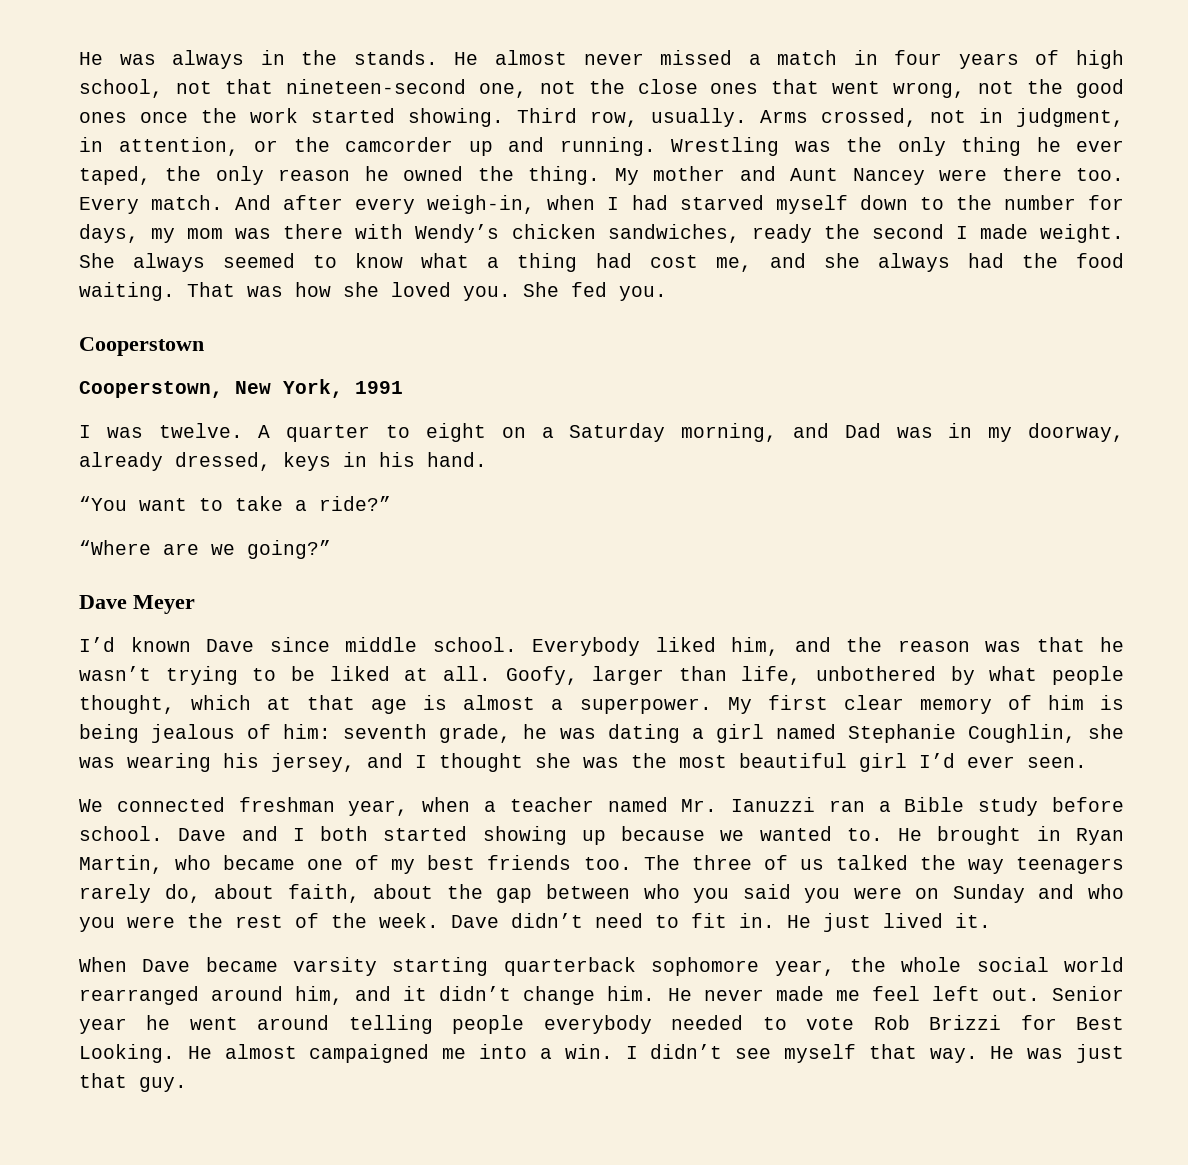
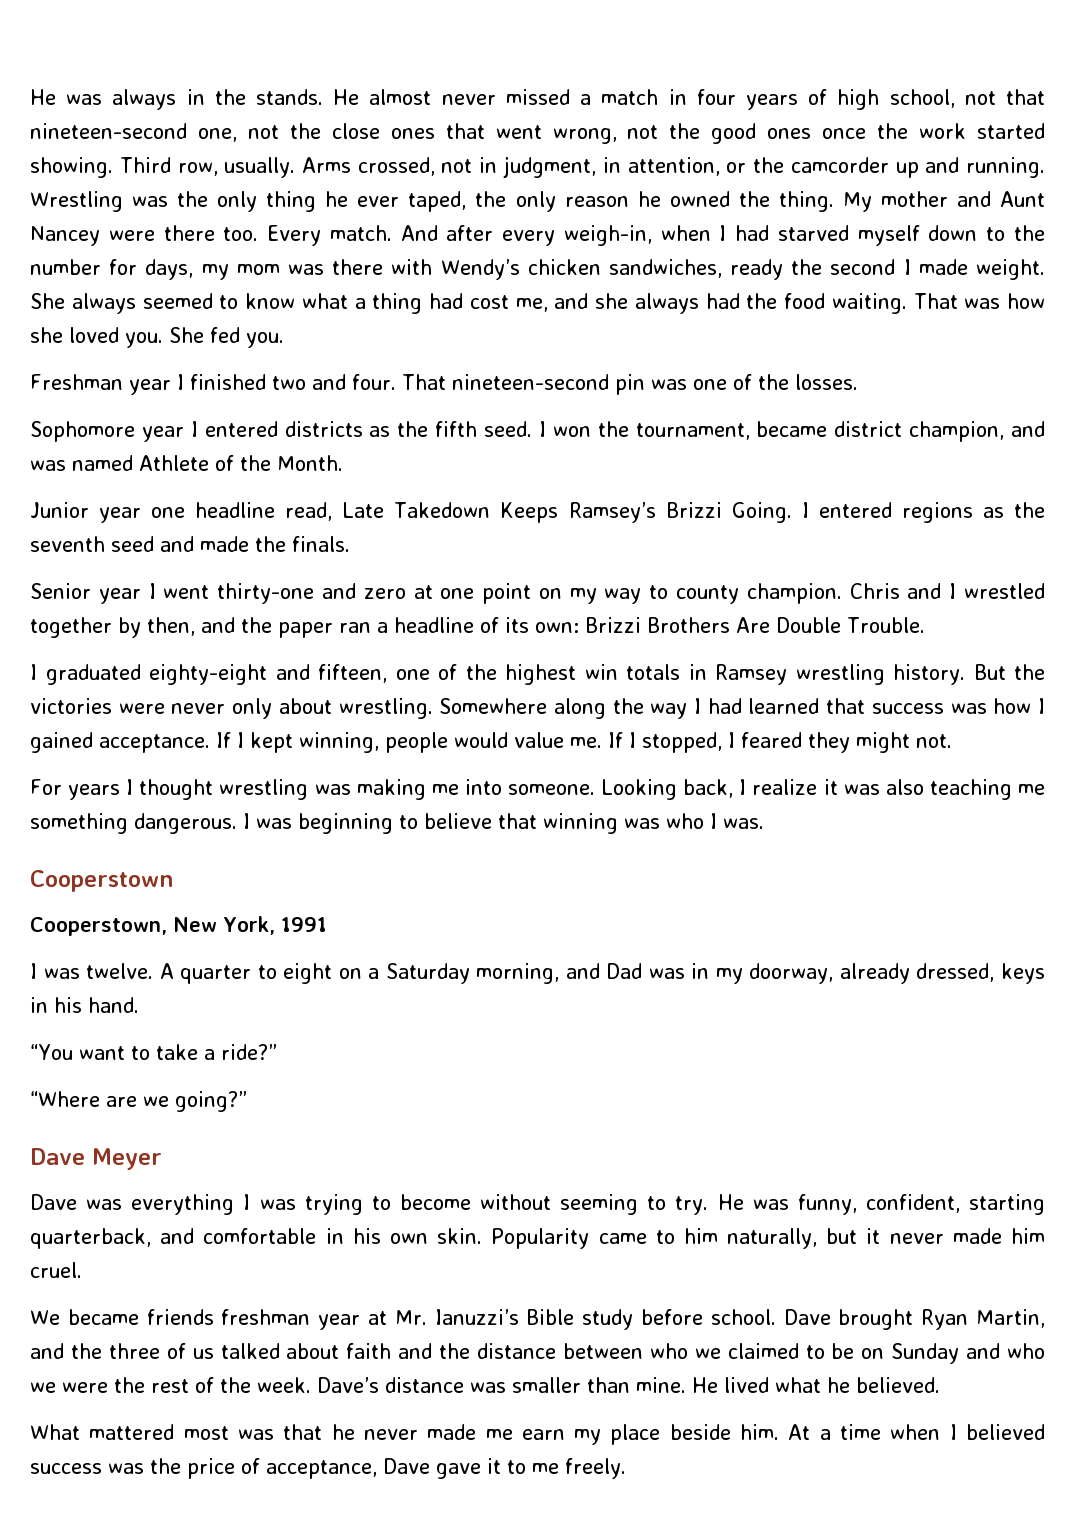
(667, 293) none -> [30,374,858,395] [30,421,1045,442] [30,455,343,471] [30,502,1046,523] [30,536,350,552] [30,583,1045,604] [30,617,925,638] [30,664,1045,685] [30,698,1046,719] [30,732,952,753] [30,779,1045,800] [30,813,764,834] // Freshman year I finished two and four. That nineteen-second pin was one of the losses. // Sophomore year I entered districts as the fifth seed. I won the tournament, became district champion, and was named Athlete of the Month. // Junior year one headline read, Late Takedown Keeps Ramsey’s Brizzi Going. I entered regions as the seventh seed and made the finals. // Senior year I went thirty-one and zero at one point on my way to county champion. Chris and I wrestled together by then, and the paper ran a headline of its own: Brizzi Brothers Are Double Trouble. // I graduated eighty-eight and fifteen, one of the highest win totals in Ramsey wrestling history. But the victories were never only about wrestling. Somewhere along the way I had learned that success was how I gained acceptance. If I kept winning, people would value me. If I stopped, I feared they might not. // For years I thought wrestling was making me into someone. Looking back, I realize it was also teaching me something dangerous. I was beginning to believe that winning was who I was.
[79,637,1124,656] [79,666,1124,685] [79,695,1125,714] [79,724,1124,743] [79,753,1087,772] [79,797,891,816] I’d known Dave since middle school. Everybody liked him, and the reason was that he wasn’t trying to be liked at all. Goofy, larger than life, unbothered by what people thought, which at that age is almost a superpower. My first clear memory of him is being jealous of him: seventh grade, he was dating a girl named Stephanie Coughlin, she was wearing his jersey, and I thought she was the most beautiful girl I’d ever seen. // We connected freshman year, when a teacher named Mr. Ianuzzi ran a -> [30,1194,1045,1215] [30,1228,1045,1249] [30,1262,82,1278] [30,1309,519,1330] Dave was everything I was trying to become without seeming to try. He was funny, confident, starting quarterback, and comfortable in his own skin. Popularity came to him naturally, but it never made him cruel. // We became friends freshman year at Mr. Ianuzzi’s
[241,826,1124,845] [79,855,1124,874] [79,884,902,903] and I both started showing up because we wanted to. He brought in Ryan Martin, who became one of my best friends too. The three of us talked the way teenagers rarely do, about faith, about the gap between who you said you were -> [838,1309,1045,1330] [30,1343,855,1359] brought Ryan Martin, and the three of us talked about faith and the distance between who we claimed to be
[79,917,115,932] you -> [30,1382,56,1393] we
[451,913,991,932] [79,957,1124,976] [79,986,1125,1005] [79,1015,1124,1034] [79,1044,1124,1063] [79,1073,187,1092] Dave didn’t need to fit in. He just lived it. // When Dave became varsity starting quarterback sophomore year, the whole social world rearranged around him, and it didn’t change him. He never made me feel left out. Senior year he went around telling people everybody needed to vote Rob Brizzi for Best Looking. He almost campaigned me into a win. I didn’t see myself that way. He was just that guy. -> [317,1377,940,1393] [30,1424,1045,1445] [30,1458,626,1479] Dave’s distance was smaller than mine. He lived what he believed. // What mattered most was that he never made me earn my place beside him. At a time when I believed success was the price of acceptance, Dave gave it to me freely.

